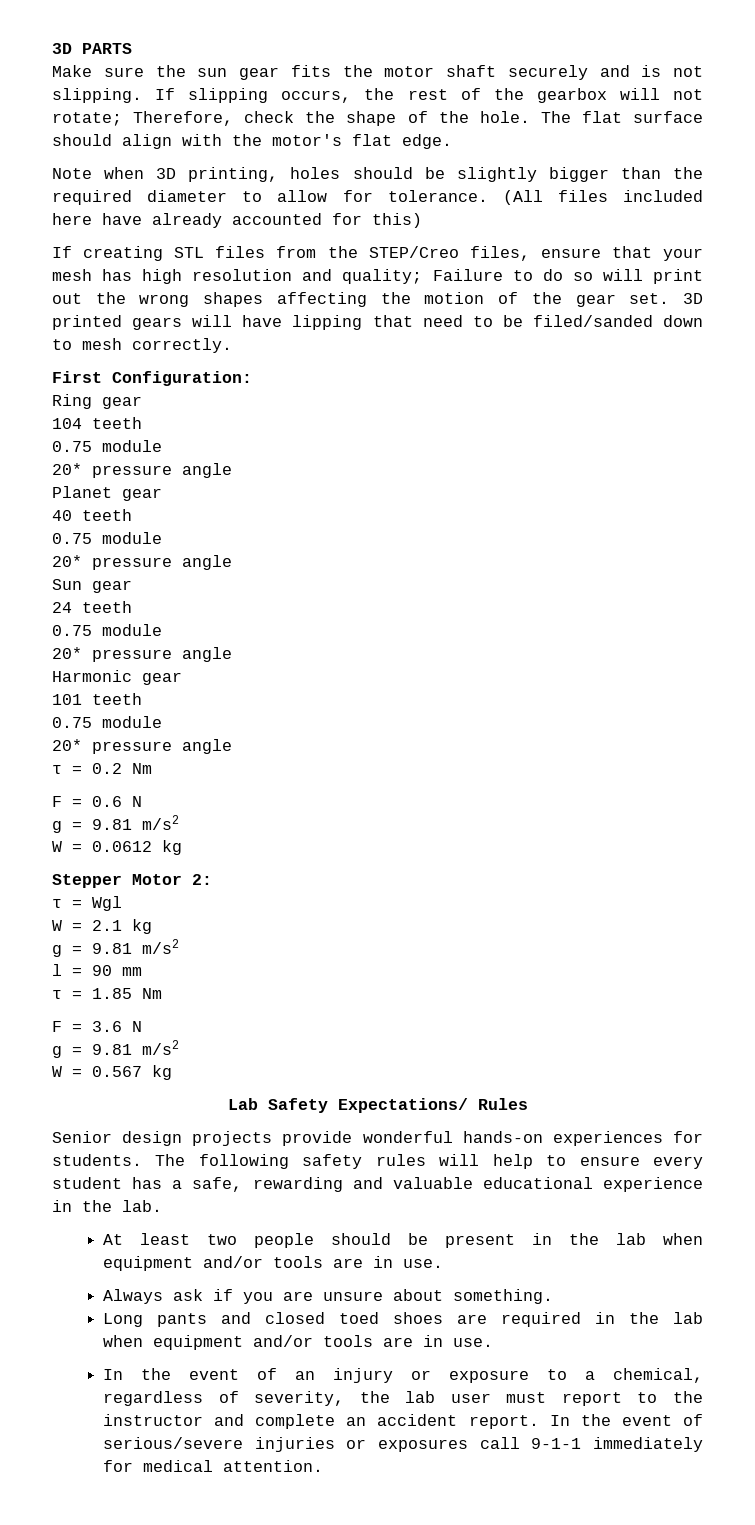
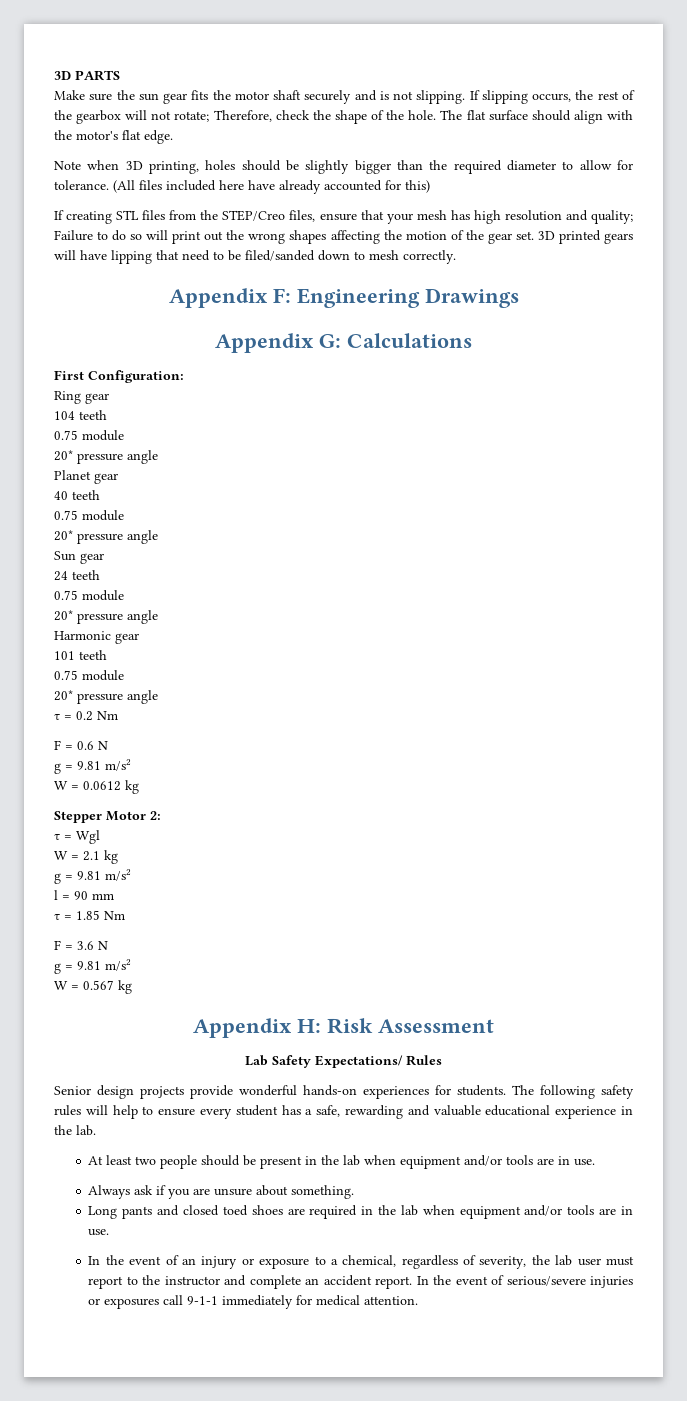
(232, 345) none -> [168,288,519,308] [215,333,472,353] // Appendix F: Engineering Drawings // Appendix G: Calculations
(172, 1072) none -> [193,1018,494,1038] // Appendix H: Risk Assessment

